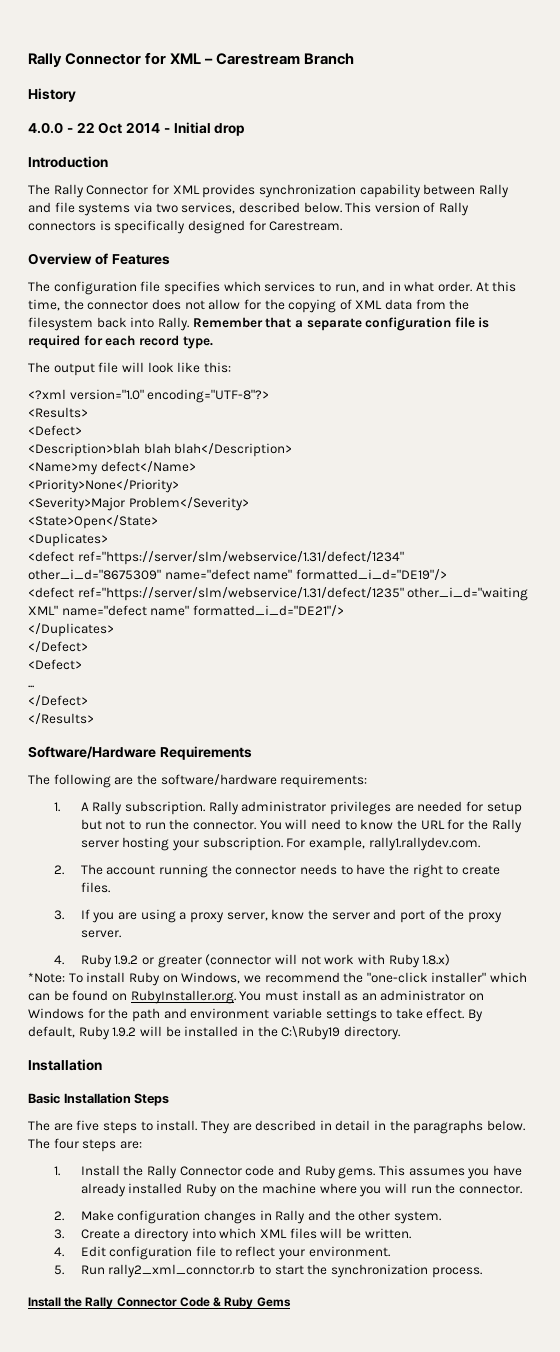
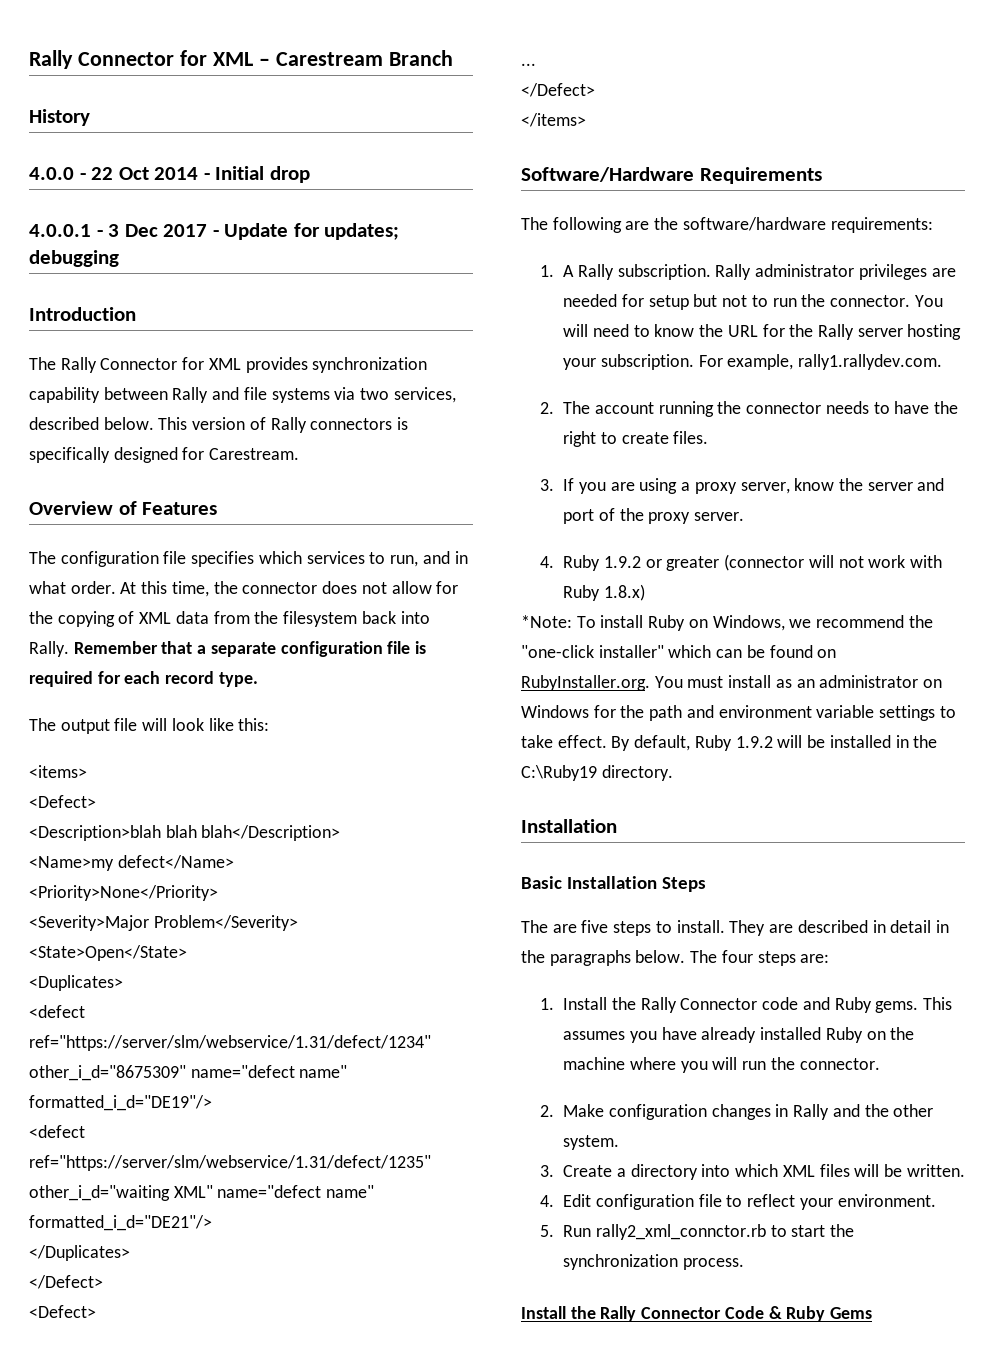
(246, 129) none -> [29,223,400,240] [29,250,119,267] // 4.0.0.1 - 3 Dec 2017 - Update for updates; debugging
[28,389,270,403] [28,407,88,418] <?xml version="1.0" encoding="UTF-8"?> // <Results> -> [29,765,87,778] <items>
[28,713,94,724] </Results> -> [521,113,586,127] </items>

